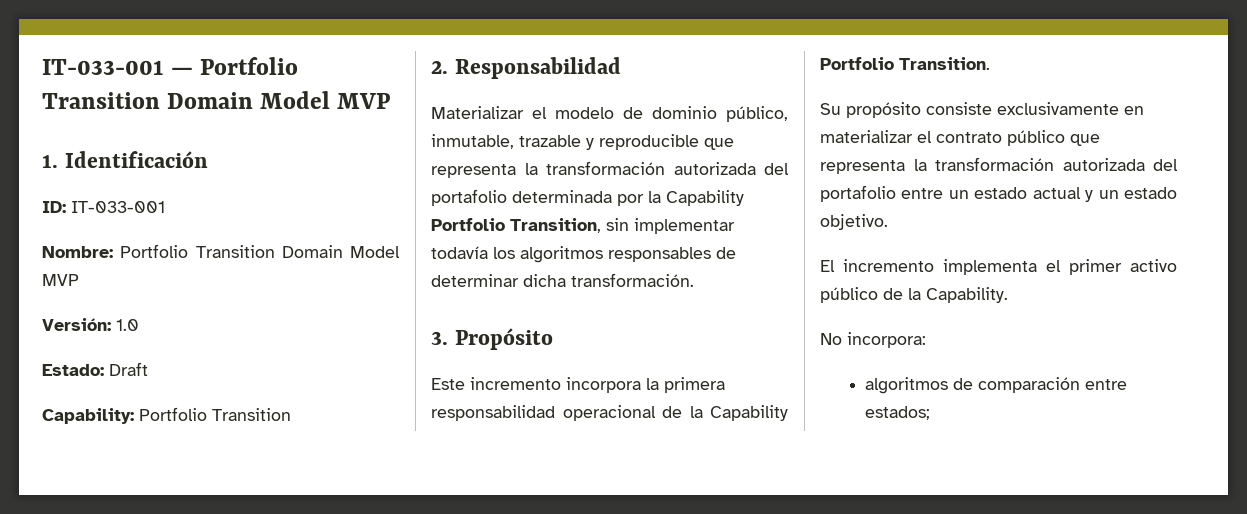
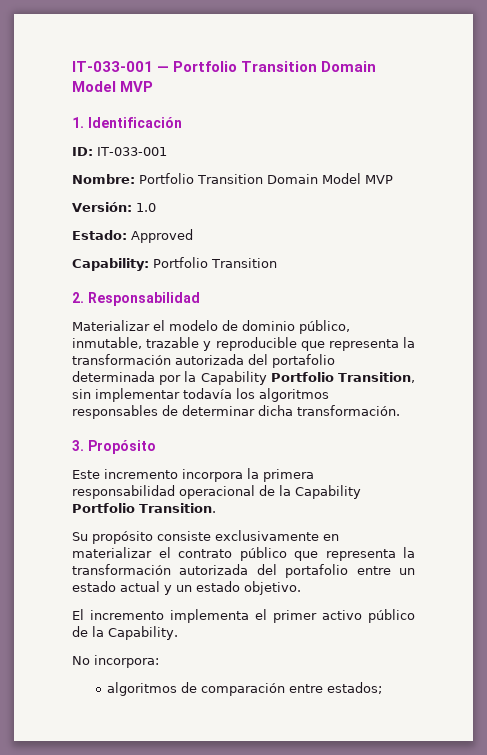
[109,362,148,376] Draft -> [131,229,193,243] Approved

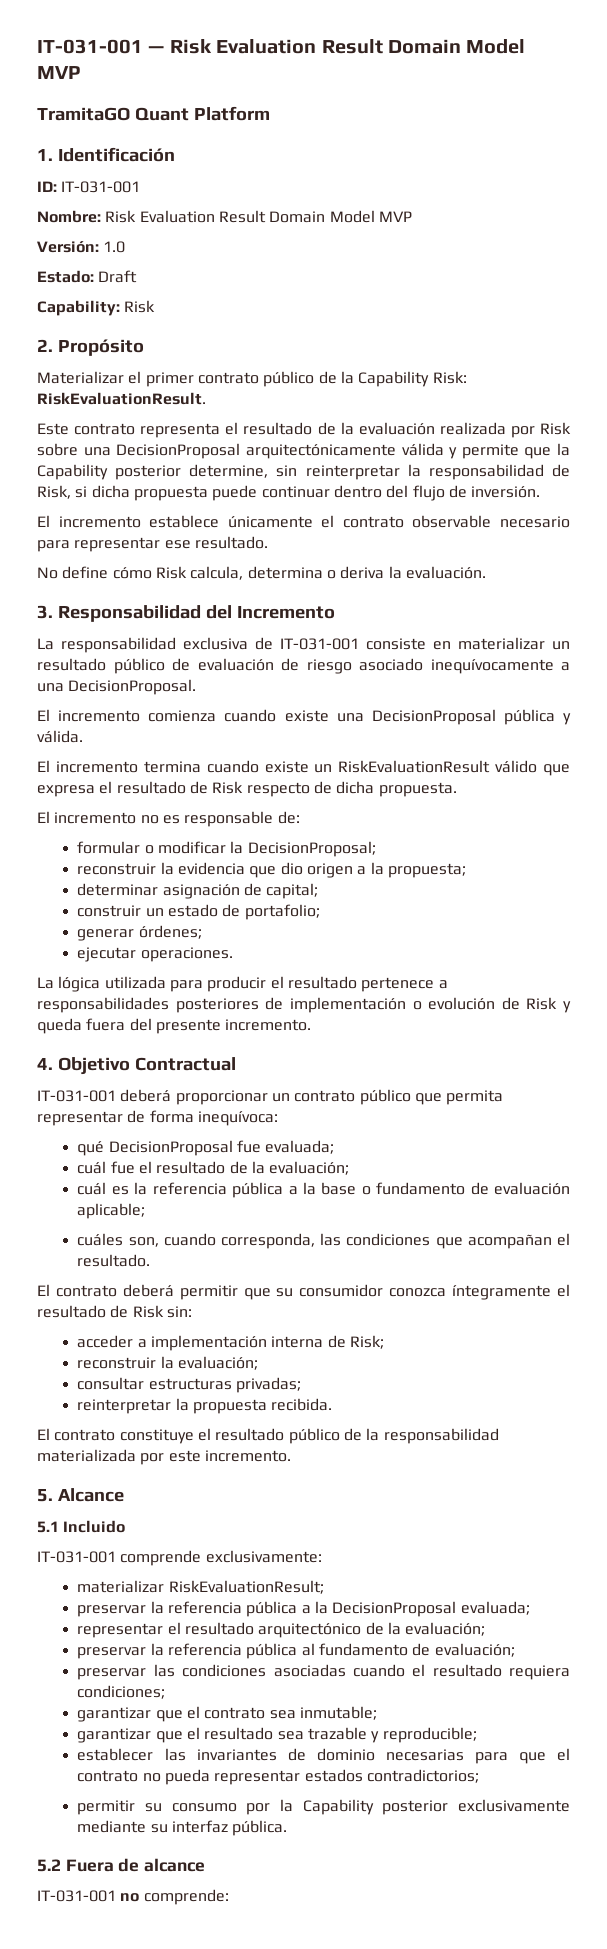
[72,61,377,72] [72,81,154,92] IT-033-001 — Portfolio Transition Domain Model MVP -> [37,39,526,54] [37,66,81,79] [37,106,270,121] IT-031-001 — Risk Evaluation Result Domain Model MVP // TramitaGO Quant Platform
[97,147,167,156] IT-033-001 -> [61,181,141,193] IT-031-001
[139,173,263,184] Portfolio Transition -> [105,210,266,223] Risk Evaluation Result
[131,229,193,243] Approved -> [98,270,138,283] Draft
[153,257,277,268] Portfolio Transition -> [124,300,156,313] Risk
[87,292,200,306] Responsabilidad -> [57,339,144,356] Propósito
[169,320,350,334] [72,337,415,351] [72,354,335,368] [72,371,415,385] [72,388,329,402] [72,405,400,419] [72,440,156,454] [72,468,314,482] [72,485,361,499] [72,503,216,513] [72,530,339,544] [72,547,415,561] [72,564,415,578] [72,581,301,595] [72,609,415,623] [72,626,178,640] [72,655,159,668] [106,682,382,696] modelo de dominio público, inmutable, trazable y reproducible que representa la transformación autorizada del portafolio determinada por la Capability Portfolio Transition, sin implementar todavía los algoritmos responsables de determinar dicha transformación. // 3. Propósito // Este incremento incorpora la primera responsabilidad operacional de la Capability Portfolio Transition. // Su propósito consiste exclusivamente en materializar el contrato público que representa la transformación autorizada del portafolio entre un estado actual y un estado objetivo. // El incremento implementa el primer activo público de la Capability. // No incorpora: // algoritmos de comparación entre estados; -> [145,371,467,387] [37,392,206,405] [37,422,572,438] [37,443,570,459] [37,464,571,480] [37,485,541,501] [37,515,570,528] [37,536,268,552] [37,566,486,580] [37,605,335,622] [37,637,570,653] [37,658,570,674] [37,679,197,695] [37,709,571,725] [37,730,83,743] [37,760,570,776] [37,781,457,797] [37,811,300,827] [77,841,376,857] [77,862,467,878] [77,883,319,899] [77,904,320,920] [77,925,202,941] [77,947,233,962] [37,976,448,992] [37,997,571,1013] [37,1018,312,1034] [37,1057,236,1075] [37,1089,504,1105] [37,1110,278,1126] [77,1140,335,1156] [77,1161,350,1175] [77,1182,570,1198] [77,1203,146,1219] [77,1233,570,1249] [77,1254,151,1267] [37,1284,571,1300] [37,1305,192,1318] [77,1335,385,1351] [77,1356,259,1370] [77,1377,302,1393] [77,1398,333,1414] [37,1428,499,1444] [37,1449,291,1465] [37,1488,124,1502] [37,1520,126,1533] [37,1550,322,1566] [77,1580,324,1594] [77,1601,530,1617] [77,1622,486,1638] [77,1643,515,1659] [77,1664,570,1680] [77,1685,166,1699] [77,1706,378,1722] [77,1727,477,1743] [77,1748,570,1764] [77,1769,480,1785] [77,1799,571,1815] [77,1820,288,1836] [37,1858,206,1872] [37,1889,229,1905] primer contrato público de la Capability Risk: RiskEvaluationResult. // Este contrato representa el resultado de la evaluación realizada por Risk sobre una DecisionProposal arquitectónicamente válida y permite que la Capability posterior determine, sin reinterpretar la responsabilidad de Risk, si dicha propuesta puede continuar dentro del flujo de inversión. // El incremento establece únicamente el contrato observable necesario para representar ese resultado. // No define cómo Risk calcula, determina o deriva la evaluación. // 3. Responsabilidad del Incremento // La responsabilidad exclusiva de IT-031-001 consiste en materializar un resultado público de evaluación de riesgo asociado inequívocamente a una DecisionProposal. // El incremento comienza cuando existe una DecisionProposal pública y válida. // El incremento termina cuando existe un RiskEvaluationResult válido que expresa el resultado de Risk respecto de dicha propuesta. // El incremento no es responsable de: // formular o modificar la DecisionProposal; // reconstruir la evidencia que dio origen a la propuesta; // determinar asignación de capital; // construir un estado de portafolio; // generar órdenes; // ejecutar operaciones. // La lógica utilizada para producir el resultado pertenece a responsabilidades posteriores de implementación o evolución de Risk y queda fuera del presente incremento. // 4. Objetivo Contractual // IT-031-001 deberá proporcionar un contrato público que permita representar de forma inequívoca: // qué DecisionProposal fue evaluada; // cuál fue el resultado de la evaluación; // cuál es la referencia pública a la base o fundamento de evaluación aplicable; // cuáles son, cuando corresponda, las condiciones que acompañan el resultado. // El contrato deberá permitir que su consumidor conozca íntegramente el resultado de Risk sin: // acceder a implementación interna de Risk; // reconstruir la evaluación; // consultar estructuras privadas; // reinterpretar la propuesta recibida. // El contrato constituye el resultado público de la responsabilidad materializada por este incremento. // 5. Alcance // 5.1 Incluido // IT-031-001 comprende exclusivamente: // materializar RiskEvaluationResult; // preservar la referencia pública a la DecisionProposal evaluada; // representar el resultado arquitectónico de la evaluación; // preservar la referencia pública al fundamento de evaluación; // preservar las condiciones asociadas cuando el resultado requiera condiciones; // garantizar que el contrato sea inmutable; // garantizar que el resultado sea trazable y reproducible; // establecer las invariantes de dominio necesarias para que el contrato no pueda representar estados contradictorios; // permitir su consumo por la Capability posterior exclusivamente mediante su interfaz pública. // 5.2 Fuera de alcance // IT-031-001 no comprende:

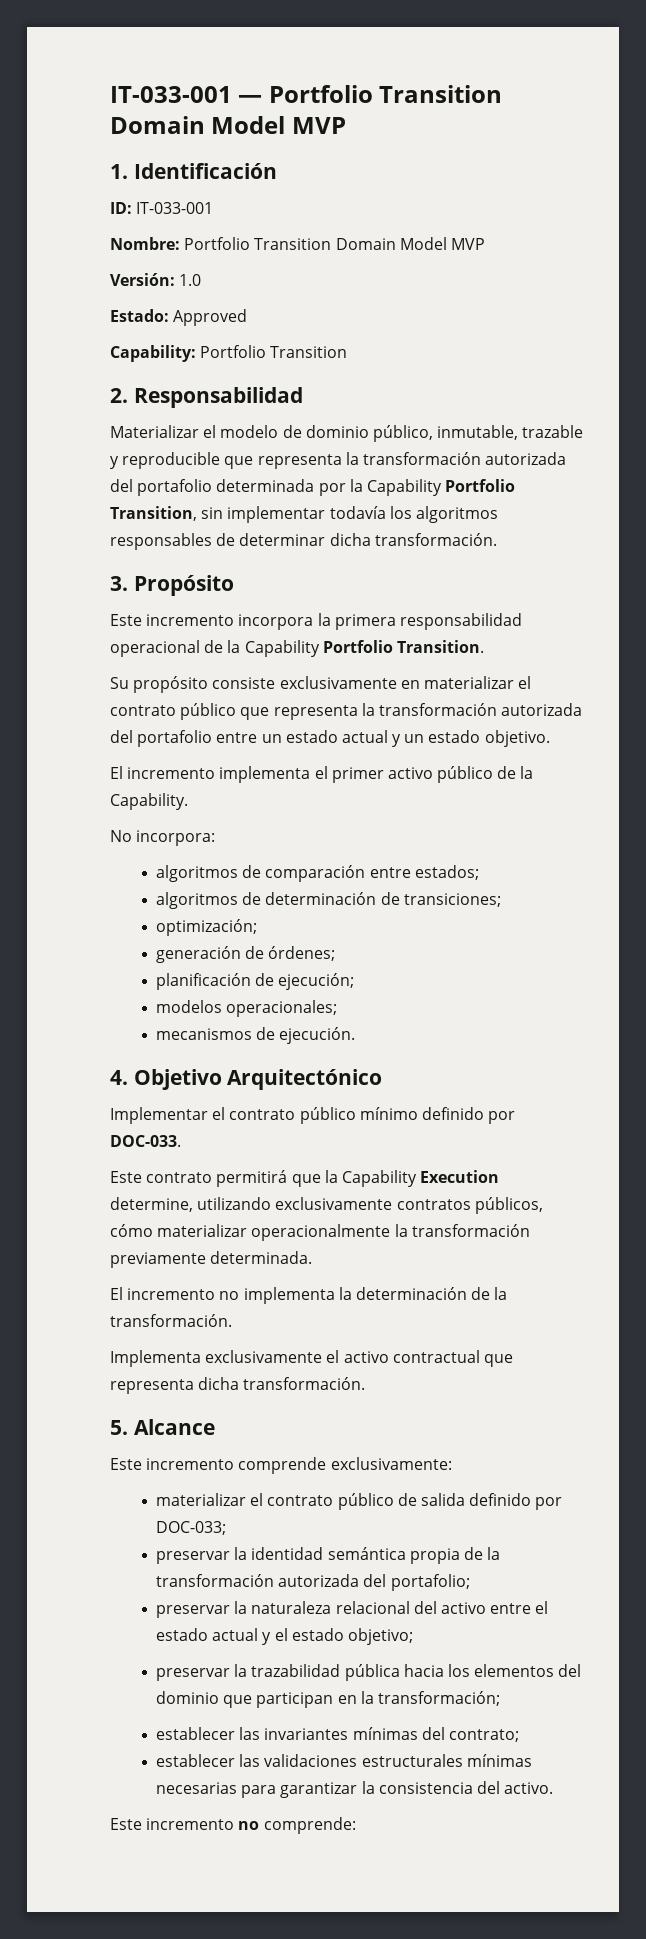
[37,39,526,54] [37,66,81,79] [37,106,270,121] IT-031-001 — Risk Evaluation Result Domain Model MVP // TramitaGO Quant Platform -> [110,85,503,103] [110,116,346,134] IT-033-001 — Portfolio Transition Domain Model MVP
[61,181,141,193] IT-031-001 -> [136,202,214,214] IT-033-001
[105,210,266,223] Risk Evaluation Result -> [184,237,332,250] Portfolio Transition
[98,270,138,283] Draft -> [173,309,248,326] Approved
[124,300,156,313] Risk -> [200,345,348,358] Portfolio Transition
[57,339,144,356] Propósito -> [133,387,303,408] Responsabilidad
[145,371,467,387] [37,392,206,405] [37,422,572,438] [37,443,570,459] [37,464,571,480] [37,485,541,501] [37,515,570,528] [37,536,268,552] [37,566,486,580] [37,605,335,622] [37,637,570,653] [37,658,570,674] [37,679,197,695] [37,709,571,725] [37,730,83,743] [37,760,570,776] [37,781,457,797] [37,811,300,827] [77,841,376,857] [77,862,467,878] [77,883,319,899] [77,904,320,920] [77,925,202,941] [77,947,233,962] [37,976,448,992] [37,997,571,1013] [37,1018,312,1034] [37,1057,236,1075] [37,1089,504,1105] [37,1110,278,1126] [77,1140,335,1156] [77,1161,350,1175] [77,1182,570,1198] [77,1203,146,1219] [77,1233,570,1249] [77,1254,151,1267] [37,1284,571,1300] [37,1305,192,1318] [77,1335,385,1351] [77,1356,259,1370] [77,1377,302,1393] [77,1398,333,1414] [37,1428,499,1444] [37,1449,291,1465] primer contrato público de la Capability Risk: RiskEvaluationResult. // Este contrato representa el resultado de la evaluación realizada por Risk sobre una DecisionProposal arquitectónicamente válida y permite que la Capability posterior determine, sin reinterpretar la responsabilidad de Risk, si dicha propuesta puede continuar dentro del flujo de inversión. // El incremento establece únicamente el contrato observable necesario para representar ese resultado. // No define cómo Risk calcula, determina o deriva la evaluación. // 3. Responsabilidad del Incremento // La responsabilidad exclusiva de IT-031-001 consiste en materializar un resultado público de evaluación de riesgo asociado inequívocamente a una DecisionProposal. // El incremento comienza cuando existe una DecisionProposal pública y válida. // El incremento termina cuando existe un RiskEvaluationResult válido que expresa el resultado de Risk respecto de dicha propuesta. // El incremento no es responsable de: // formular o modificar la DecisionProposal; // reconstruir la evidencia que dio origen a la propuesta; // determinar asignación de capital; // construir un estado de portafolio; // generar órdenes; // ejecutar operaciones. // La lógica utilizada para producir el resultado pertenece a responsabilidades posteriores de implementación o evolución de Risk y queda fuera del presente incremento. // 4. Objetivo Contractual // IT-031-001 deberá proporcionar un contrato público que permita representar de forma inequívoca: // qué DecisionProposal fue evaluada; // cuál fue el resultado de la evaluación; // cuál es la referencia pública a la base o fundamento de evaluación aplicable; // cuáles son, cuando corresponda, las condiciones que acompañan el resultado. // El contrato deberá permitir que su consumidor conozca íntegramente el resultado de Risk sin: // acceder a implementación interna de Risk; // reconstruir la evaluación; // consultar estructuras privadas; // reinterpretar la propuesta recibida. // El contrato constituye el resultado público de la responsabilidad materializada por este incremento. -> [220,425,584,442] [110,452,567,469] [110,479,516,496] [110,506,498,523] [110,533,497,550] [110,575,234,596] [110,613,522,630] [110,640,484,657] [110,676,532,693] [110,703,583,720] [110,730,550,747] [110,766,534,783] [110,793,188,810] [110,830,216,846] [156,865,479,882] [156,892,501,909] [156,919,258,936] [156,946,336,963] [156,973,355,990] [156,1000,338,1017] [156,1027,356,1044] [110,1069,383,1090] [110,1107,516,1124] [110,1135,181,1147] [110,1170,500,1187] [110,1197,543,1214] [110,1224,530,1241] [110,1251,313,1268] [110,1287,508,1304] [110,1314,232,1327] [110,1350,513,1367] [110,1377,366,1394] modelo de dominio público, inmutable, trazable y reproducible que representa la transformación autorizada del portafolio determinada por la Capability Portfolio Transition, sin implementar todavía los algoritmos responsables de determinar dicha transformación. // 3. Propósito // Este incremento incorpora la primera responsabilidad operacional de la Capability Portfolio Transition. // Su propósito consiste exclusivamente en materializar el contrato público que representa la transformación autorizada del portafolio entre un estado actual y un estado objetivo. // El incremento implementa el primer activo público de la Capability. // No incorpora: // algoritmos de comparación entre estados; // algoritmos de determinación de transiciones; // optimización; // generación de órdenes; // planificación de ejecución; // modelos operacionales; // mecanismos de ejecución. // 4. Objetivo Arquitectónico // Implementar el contrato público mínimo definido por DOC-033. // Este contrato permitirá que la Capability Execution determine, utilizando exclusivamente contratos públicos, cómo materializar operacionalmente la transformación previamente determinada. // El incremento no implementa la determinación de la transformación. // Implementa exclusivamente el activo contractual que representa dicha transformación.
[37,1520,126,1533] [37,1551,116,1563] 5.1 Incluido // IT-031-001 -> [110,1458,235,1470] Este incremento
[168,1580,324,1594] [77,1601,530,1617] [77,1622,486,1638] [77,1643,515,1659] [77,1664,570,1680] [77,1685,166,1699] [77,1706,378,1722] [77,1727,477,1743] [77,1748,570,1764] [77,1769,480,1785] [77,1799,571,1815] [77,1820,288,1836] [37,1858,206,1872] [37,1890,116,1902] RiskEvaluationResult; // preservar la referencia pública a la DecisionProposal evaluada; // representar el resultado arquitectónico de la evaluación; // preservar la referencia pública al fundamento de evaluación; // preservar las condiciones asociadas cuando el resultado requiera condiciones; // garantizar que el contrato sea inmutable; // garantizar que el resultado sea trazable y reproducible; // establecer las invariantes de dominio necesarias para que el contrato no pueda representar estados contradictorios; // permitir su consumo por la Capability posterior exclusivamente mediante su interfaz pública. // 5.2 Fuera de alcance // IT-031-001 -> [250,1493,563,1510] [156,1521,227,1535] [156,1547,501,1564] [156,1574,470,1591] [156,1601,549,1618] [156,1628,414,1645] [156,1664,582,1681] [156,1691,501,1708] [156,1727,520,1742] [156,1754,532,1767] [156,1781,554,1798] [110,1818,235,1830] el contrato público de salida definido por DOC-033; // preservar la identidad semántica propia de la transformación autorizada del portafolio; // preservar la naturaleza relacional del activo entre el estado actual y el estado objetivo; // preservar la trazabilidad pública hacia los elementos del dominio que participan en la transformación; // establecer las invariantes mínimas del contrato; // establecer las validaciones estructurales mínimas necesarias para garantizar la consistencia del activo. // Este incremento

